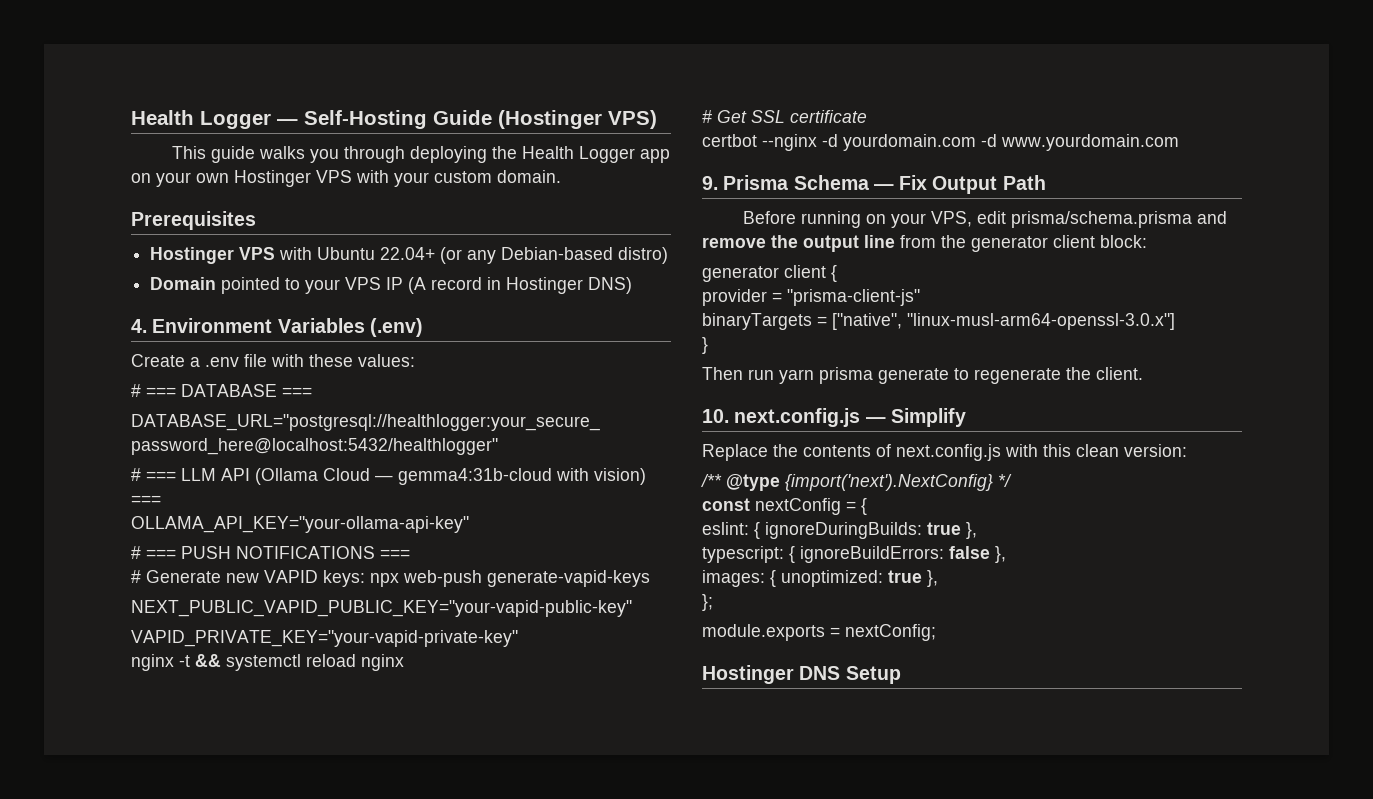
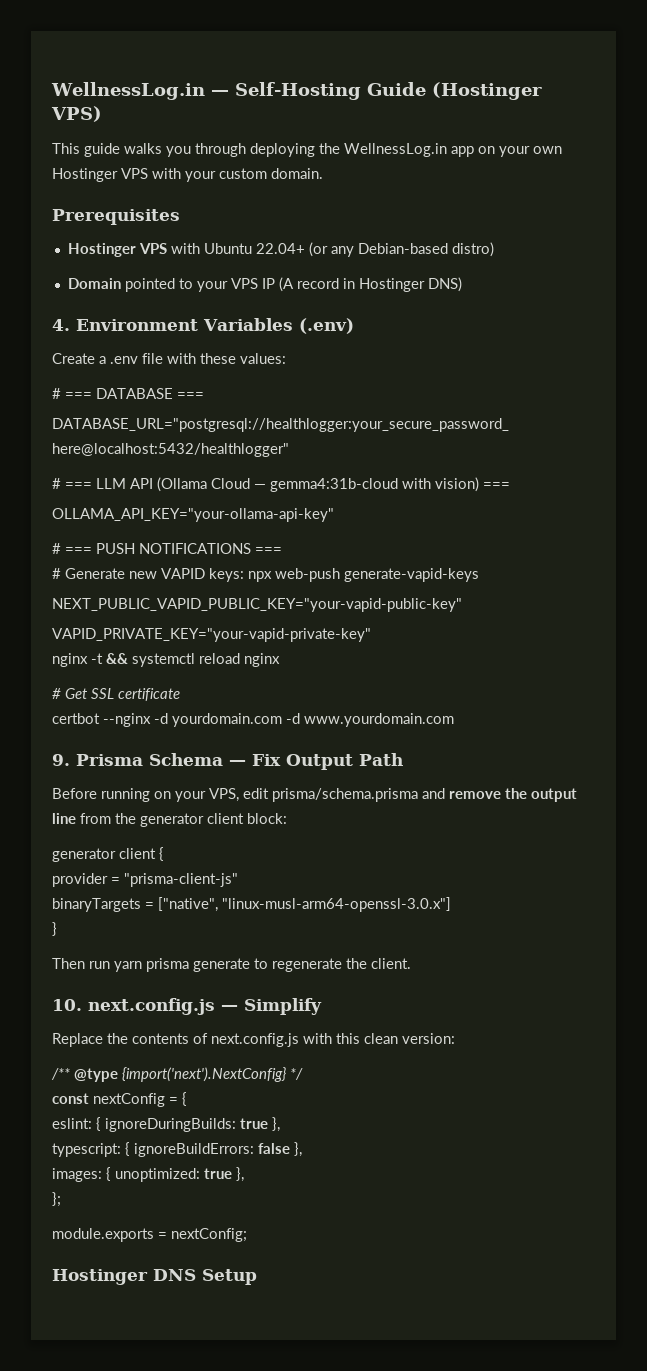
[131,110,271,129] Health Logger -> [51,82,205,100] WellnessLog.in
[521,146,635,163] Health Logger -> [344,143,447,157] WellnessLog.in

